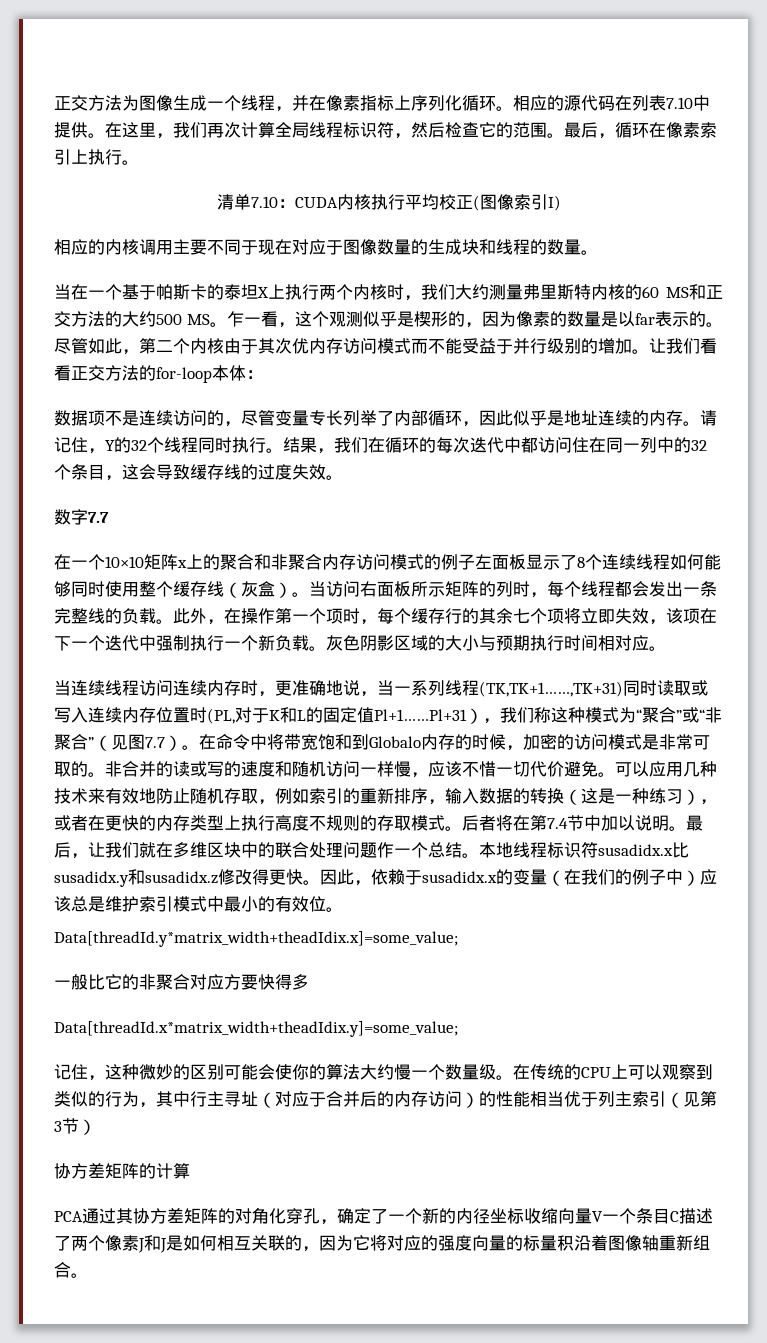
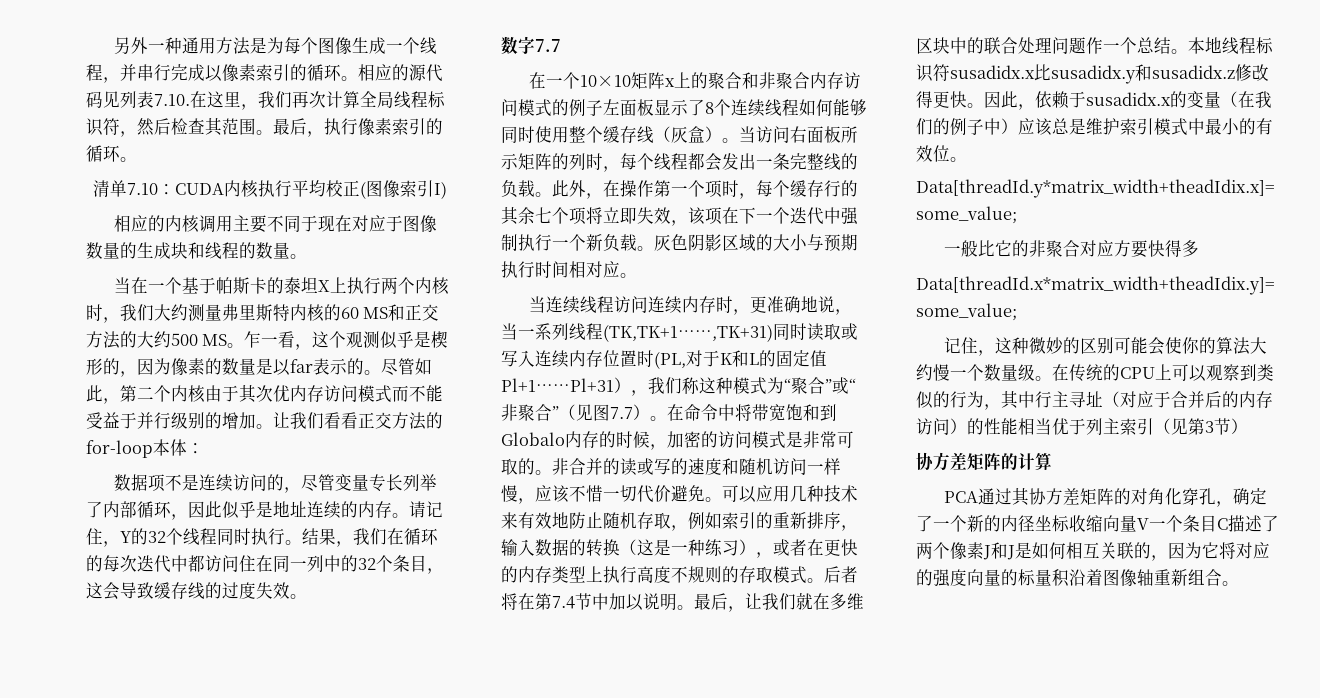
[54,95,139,111] 正交方法为 -> [114,37,319,55] 另外一种通用方法是为每个
[309,95,462,111] 在像素指标上序列化 -> [137,64,307,82] 串行完成以像素索引的
[615,95,710,111] [54,122,105,138] 在列表7.10中提供。 -> [103,91,190,108] 见列表7.10.
[479,122,513,138] 它的 -> [205,118,223,136] 其
[615,122,717,138] [54,149,122,165] 循环在像素索引上执行 -> [324,118,443,136] [86,145,120,162] 执行像素索引的循环

